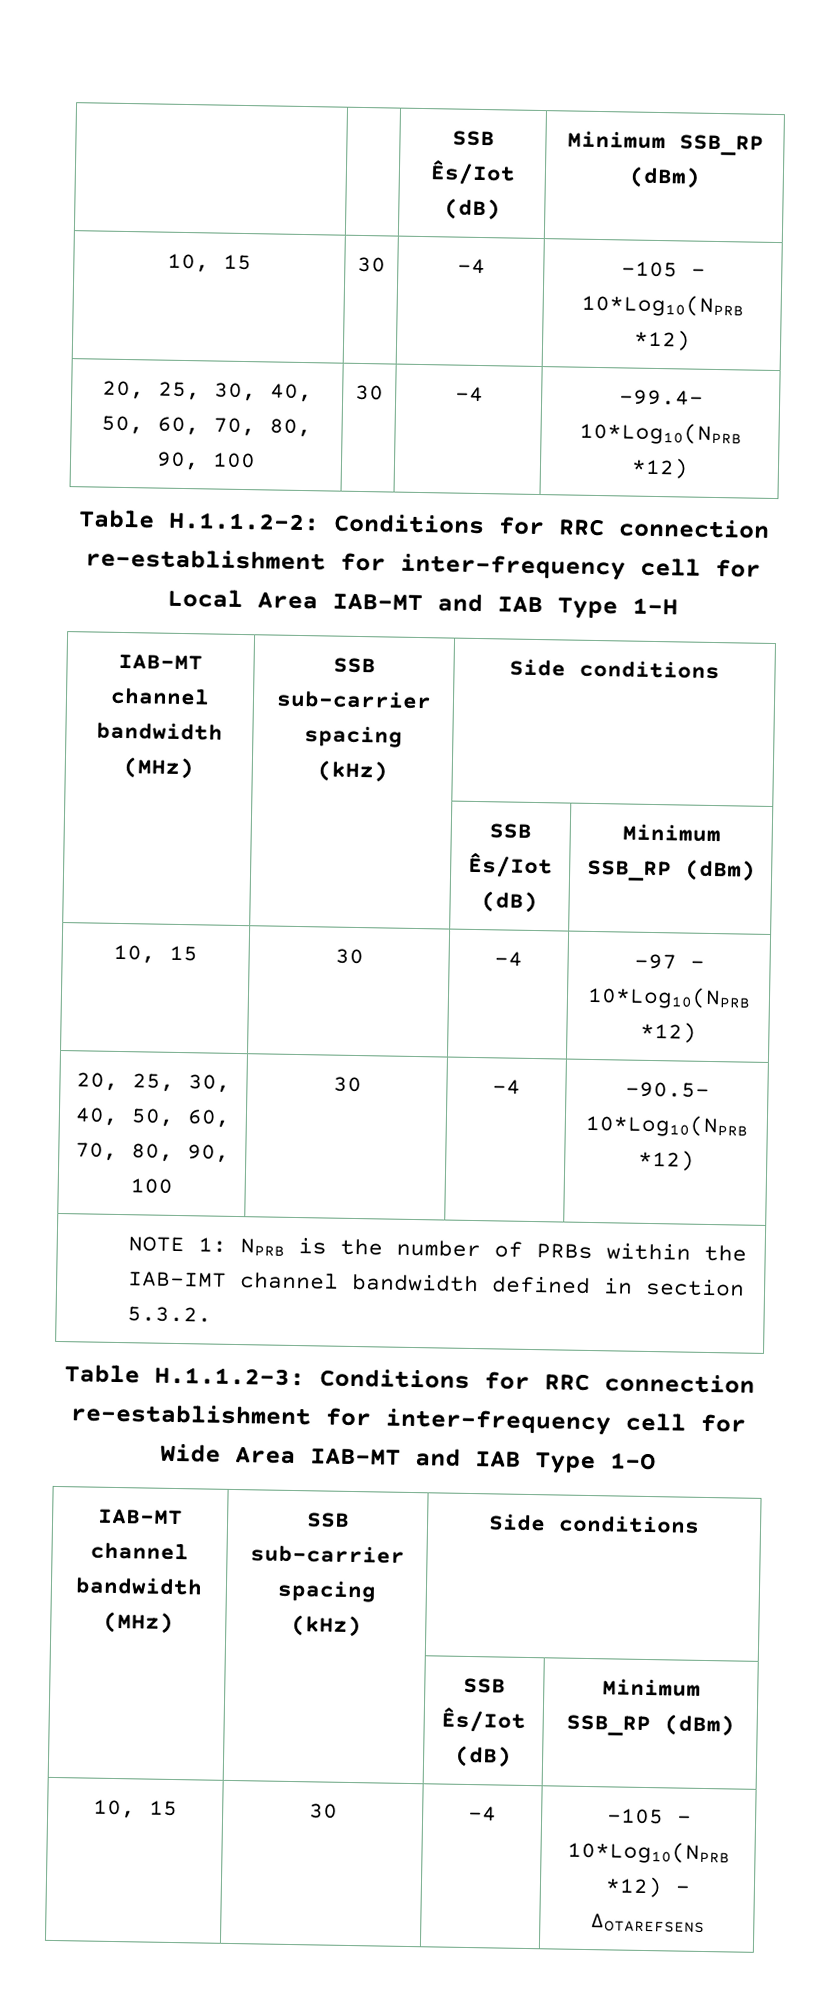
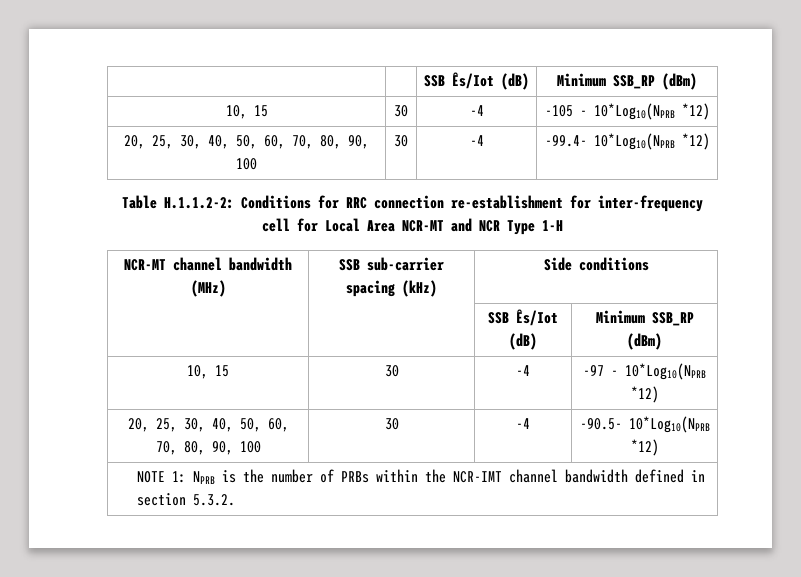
[331,592,543,614] IAB-MT and IAB -> [402,218,500,232] NCR-MT and NCR
[118,653,203,671] IAB-MT -> [124,259,166,271] NCR-MT
[127,1271,227,1288] IAB-IMT -> [452,471,502,483] NCR-IMT
[63,1364,755,1394] [70,1403,746,1436] [160,1443,656,1475] [98,1508,183,1526] [90,1542,189,1561] [75,1576,203,1596] [103,1611,174,1634] [305,1512,350,1528] [249,1544,405,1564] [276,1579,377,1603] [290,1614,362,1638] [488,1513,700,1534] [463,1677,506,1694] [441,1707,526,1733] [454,1745,512,1768] [601,1678,701,1697] [565,1714,735,1737] [93,1799,178,1819] [308,1803,338,1819] [468,1806,497,1822] [606,1808,692,1825] [566,1840,730,1865] [604,1876,690,1898] [589,1913,705,1934] // Table H.1.1.2-3: Conditions for RRC connection re-establishment for inter-frequency cell for Wide Area IAB-MT and IAB Type 1-O // IAB-MT channel bandwidth (MHz) | SSB sub-carrier spacing (kHz) | Side conditions // | | SSB Ês/Iot (dB) | Minimum SSB_RP (dBm) // 10, 15 | 30 | -4 | -105 - 10*Log10(NPRB *12) - ΔOTAREFSENS -> (235, 500) none

